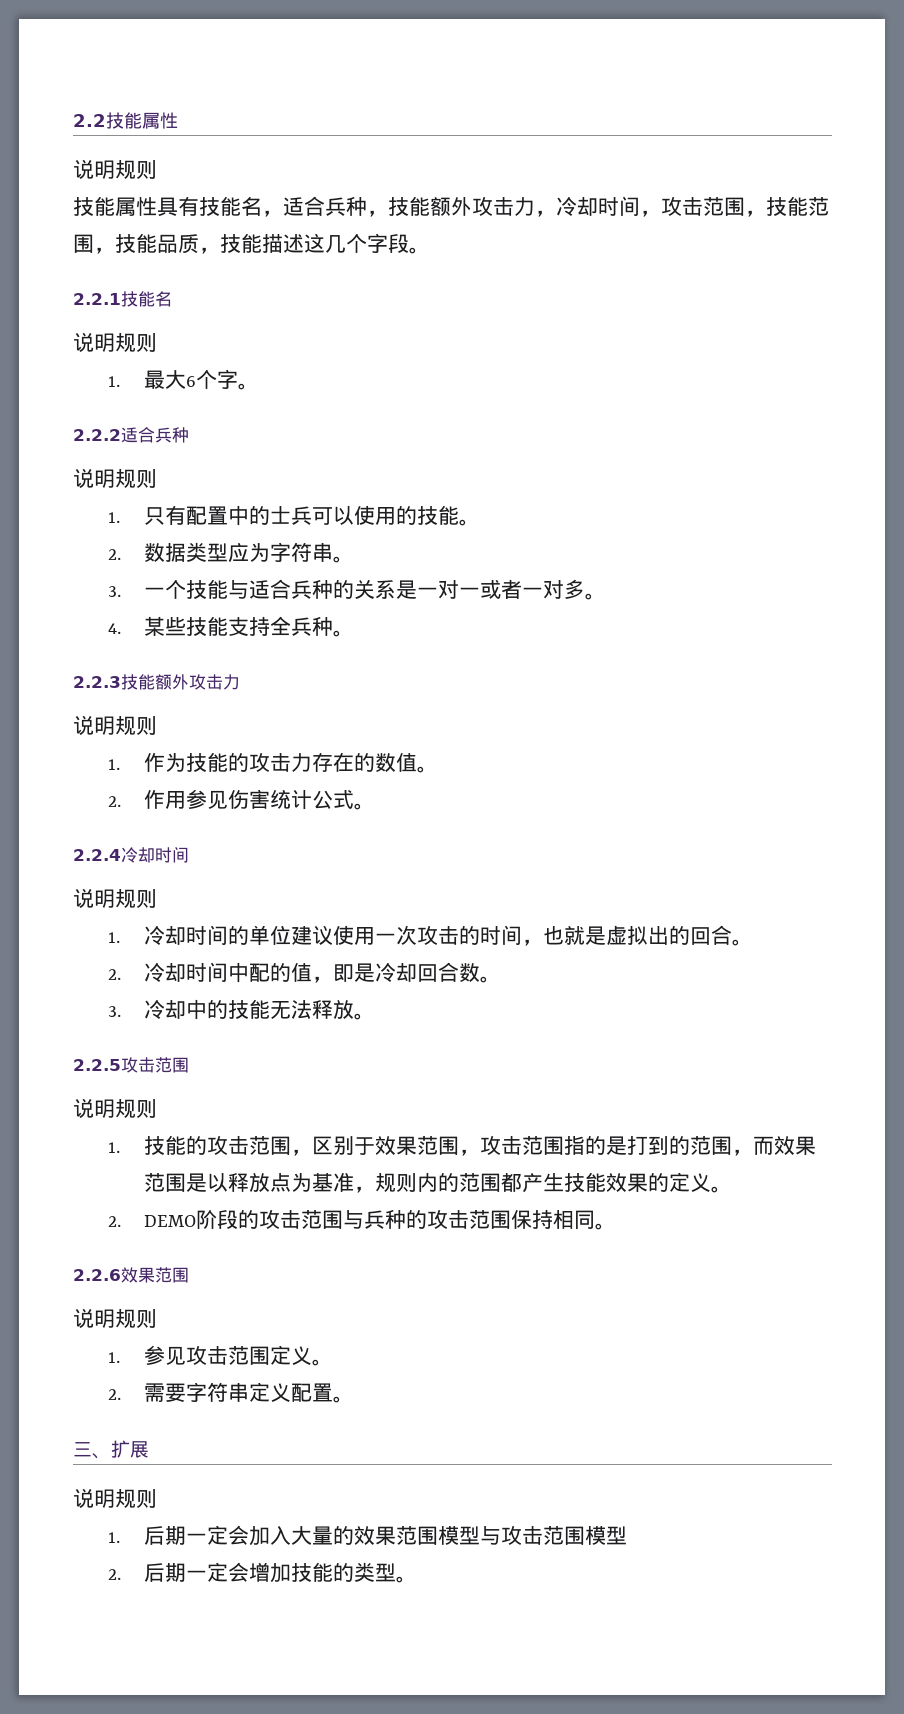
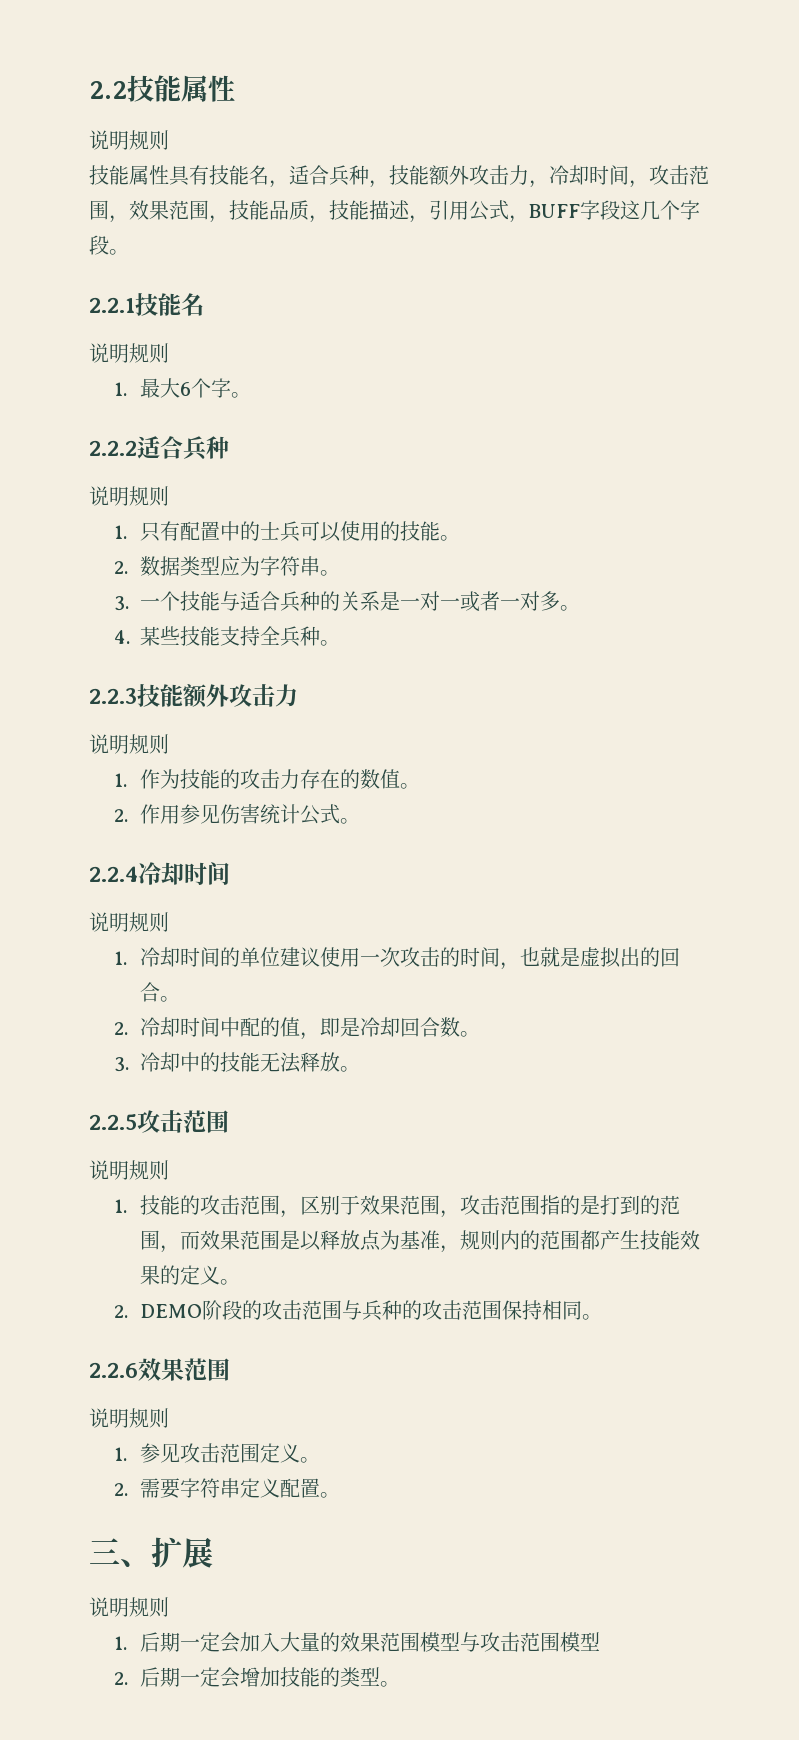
[766,196,808,216] 技能 -> [129,200,169,220] 效果
(304, 243) none -> [409,200,620,223] ，引用公式，BUFF字段

